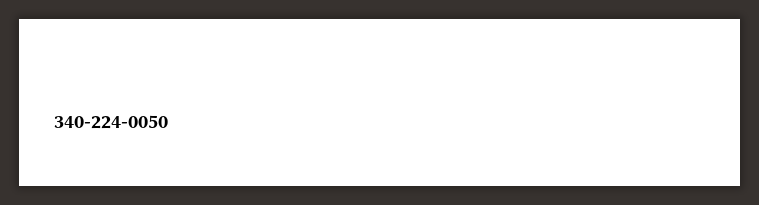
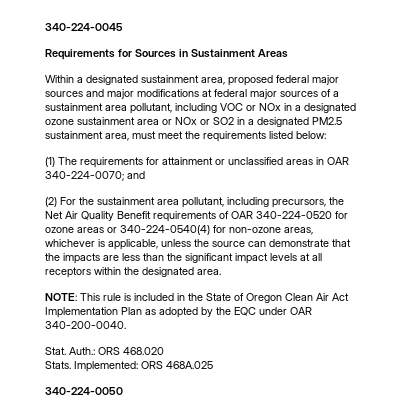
(54, 122) none -> [45,23,123,31] [45,49,288,60] [45,75,339,86] [45,89,339,99] [45,103,356,114] [45,117,342,127] [45,131,326,142] [45,157,349,168] [45,171,145,181] [45,197,344,208] [45,211,348,222] [45,225,313,235] [45,239,351,250] [45,253,322,264] [45,267,221,278] [45,293,349,303] [45,307,312,318] [45,321,126,329] [45,347,164,355] [45,361,213,372] 340-224-0045 // Requirements for Sources in Sustainment Areas // Within a designated sustainment area, proposed federal major sources and major modifications at federal major sources of a sustainment area pollutant, including VOC or NOx in a designated ozone sustainment area or NOx or SO2 in a designated PM2.5 sustainment area, must meet the requirements listed below: // (1) The requirements for attainment or unclassified areas in OAR 340-224-0070; and // (2) For the sustainment area pollutant, including precursors, the Net Air Quality Benefit requirements of OAR 340-224-0520 for ozone areas or 340-224-0540(4) for non-ozone areas, whichever is applicable, unless the source can demonstrate that the impacts are less than the significant impact levels at all receptors within the designated area. // NOTE: This rule is included in the State of Oregon Clean Air Act Implementation Plan as adopted by the EQC under OAR 340-200-0040. // Stat. Auth.: ORS 468.020 // Stats. Implemented: ORS 468A.025 //

